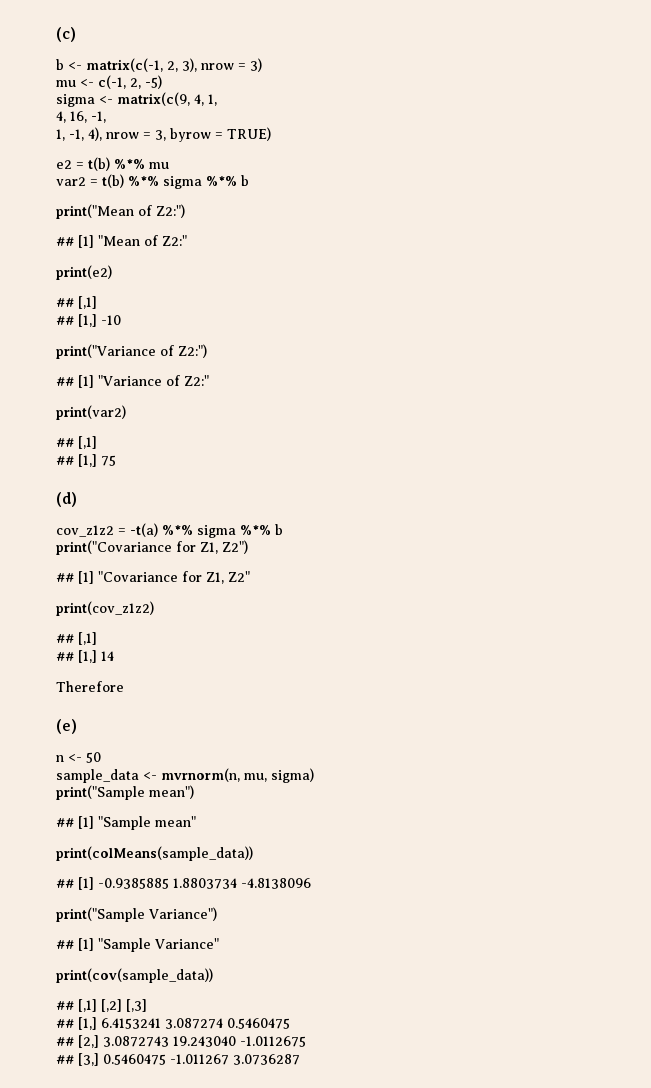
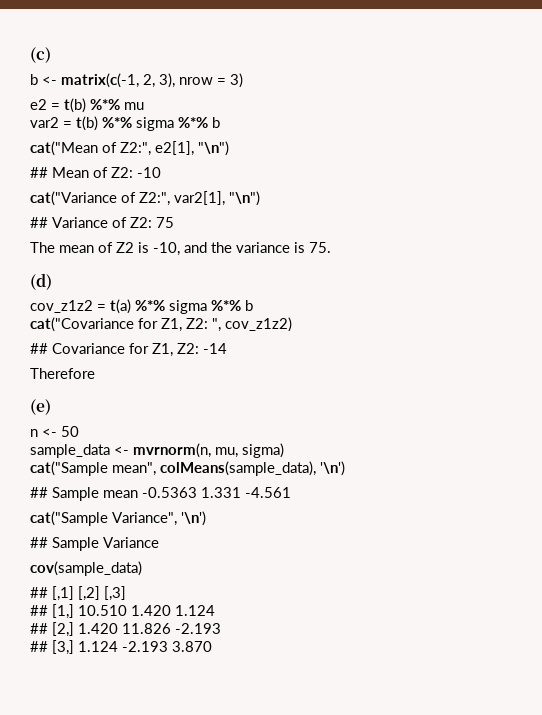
[56,75,162,89] [56,92,217,107] [56,111,106,123] [56,127,271,142] // mu <- c(-1, 2, -5) // sigma <- matrix(c(9, 4, 1, // 4, 16, -1, // 1, -1, 4), nrow = 3, byrow = TRUE) -> (243, 80) none
[56,204,185,219] [56,235,187,248] [56,265,112,280] [56,296,97,309] [56,314,121,327] [56,344,207,359] [56,375,209,388] [56,405,126,420] [56,436,97,449] [56,454,116,467] print("Mean of Z2:") // ## [1] "Mean of Z2:" // print(e2) // ## [,1] // ## [1,] -10 // print("Variance of Z2:") // ## [1] "Variance of Z2:" // print(var2) // ## [,1] // ## [1,] 75 -> [30,141,229,156] [30,167,161,178] [30,191,260,206] [30,217,174,228] [30,242,331,256] cat("Mean of Z2:", e2[1], "\n") // ## Mean of Z2: -10 // cat("Variance of Z2:", var2[1], "\n") // ## Variance of Z2: 75 // The mean of Z2 is -10, and the variance is 75.
[130,523,283,538] [56,540,248,555] [56,571,250,584] [56,601,154,616] [56,632,97,645] [56,650,114,663] -t(a) %*% sigma %*% b // print("Covariance for Z1, Z2") // ## [1] "Covariance for Z1, Z2" // print(cov_z1z2) // ## [,1] // ## [1,] 14 -> [110,299,253,314] [30,317,292,332] [30,343,227,357] t(a) %*% sigma %*% b // cat("Covariance for Z1, Z2: ", cov_z1z2) // ## Covariance for Z1, Z2: -14
[56,785,194,800] [56,816,196,830] [56,846,253,861] [56,877,311,890] [56,907,217,922] [56,938,219,952] [56,968,213,983] print("Sample mean") // ## [1] "Sample mean" // print(colMeans(sample_data)) // ## [1] -0.9385885 1.8803734 -4.8138096 // print("Sample Variance") // ## [1] "Sample Variance" // print(cov(sample_data)) -> [30,461,345,476] [30,487,291,501] [30,511,206,526] [30,537,159,551] [30,561,142,576] cat("Sample mean", colMeans(sample_data), '\n') // ## Sample mean -0.5363 1.331 -4.561 // cat("Sample Variance", '\n') // ## Sample Variance // cov(sample_data)
[101,1018,290,1029] 6.4153241 3.087274 0.5460475 -> [78,605,215,616] 10.510 1.420 1.124
[103,1036,306,1047] 3.0872743 19.243040 -1.0112675 -> [78,623,221,634] 1.420 11.826 -2.193
[103,1054,300,1065] 0.5460475 -1.011267 3.0736287 -> [78,641,212,652] 1.124 -2.193 3.870

